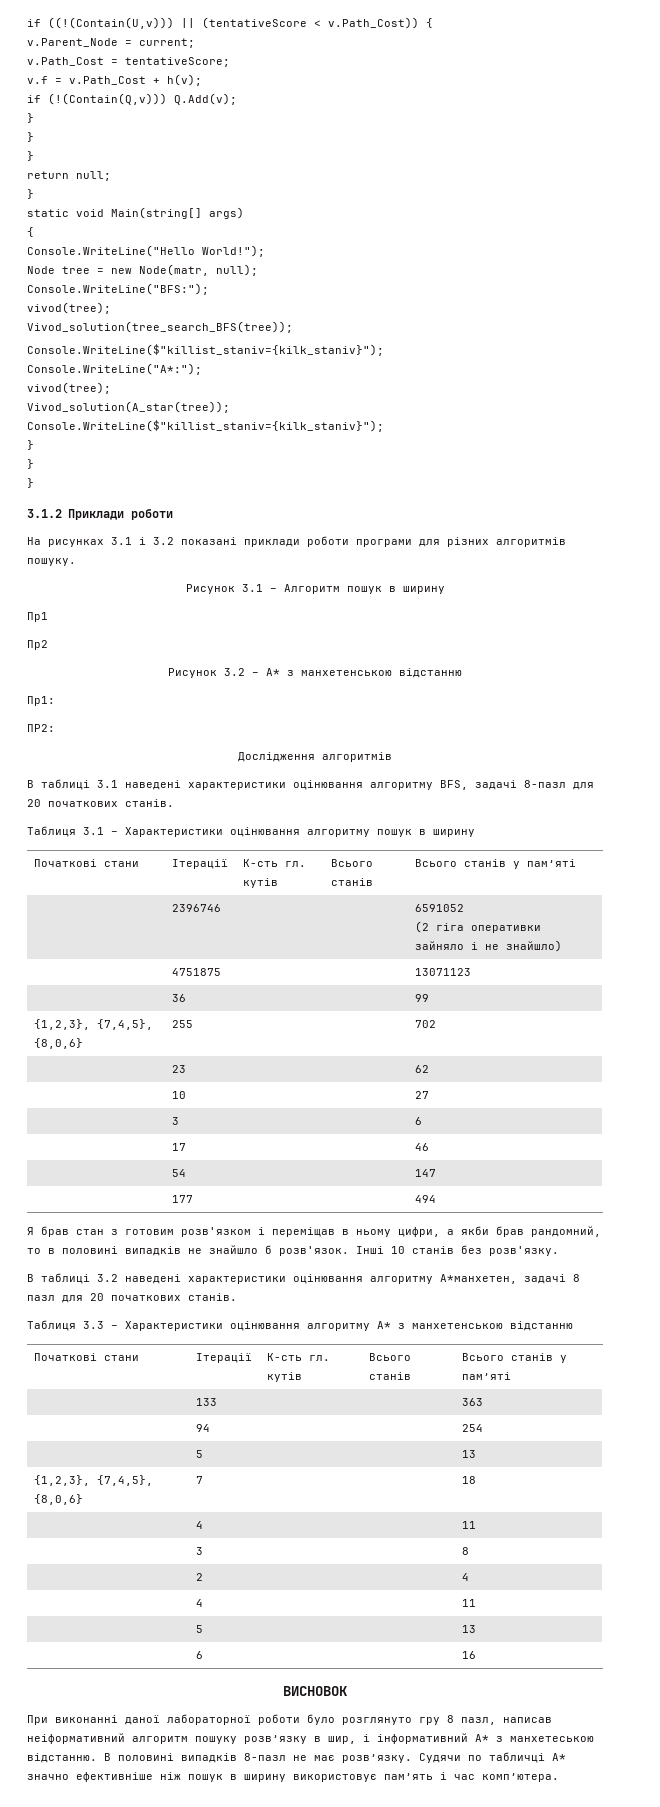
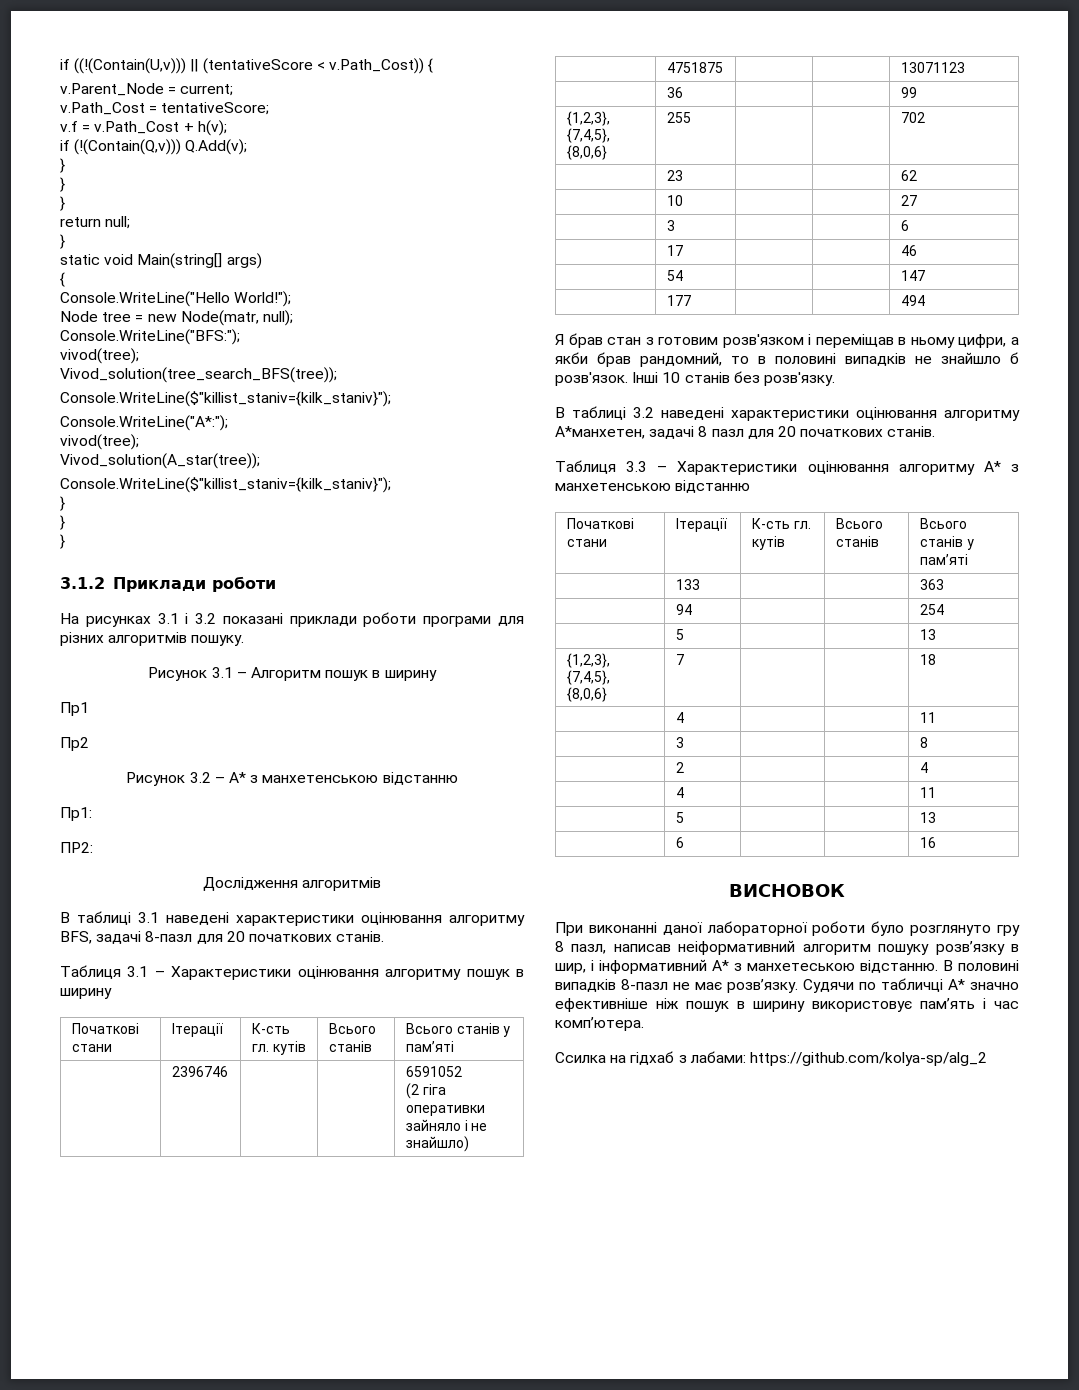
(559, 1777) none -> [555,1051,987,1066] // Ссилка на гідхаб з лабами: https://github.com/kolya-sp/alg_2

